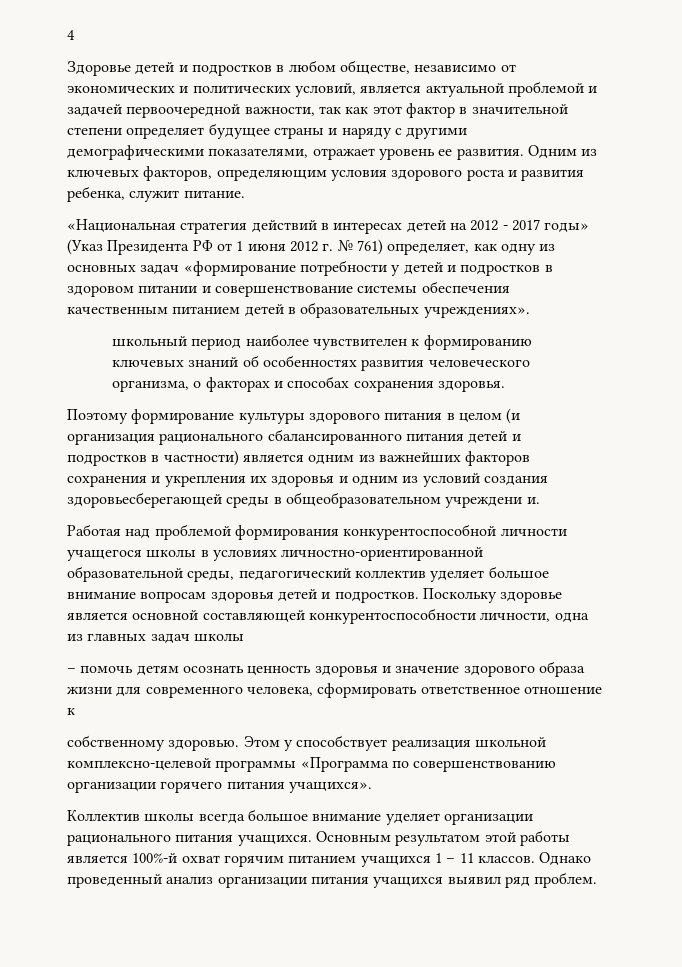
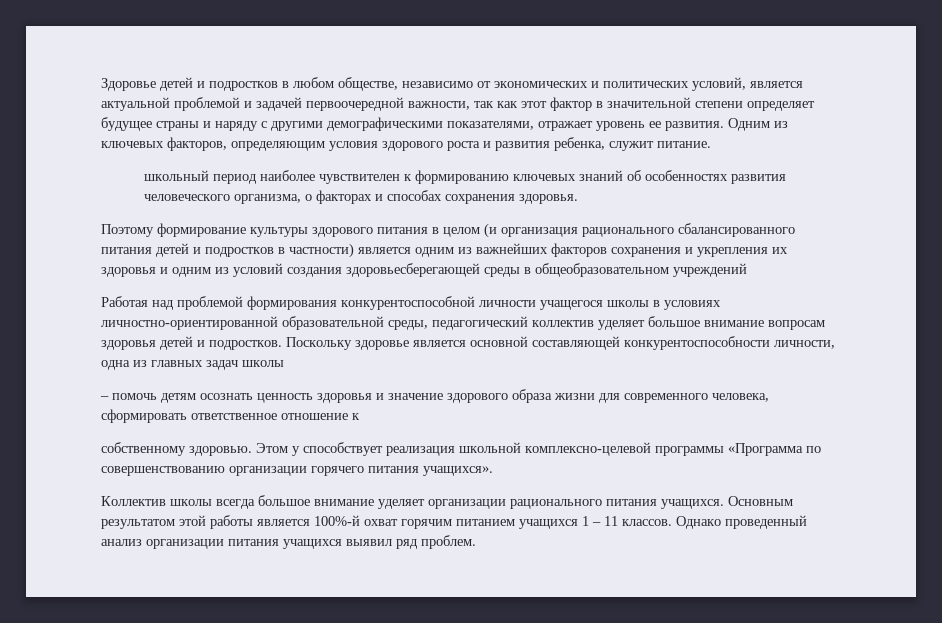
[67,30,75,40] 4 // -> (101, 84) none
[67,219,590,234] [67,239,556,255] [67,260,553,276] [67,281,510,297] [67,302,530,318] // «Национальная стратегия действий в интересах детей на 2012 - 2017 годы» (Указ Президента РФ от 1 июня 2012 г. № 761) определяет, как одну из основных задач «формирование потребности у детей и подростков в здоровом питании и совершенствование системы обеспечения качественным питанием детей в образовательных учреждениях». -> (711, 144) none
[445,496,540,508] учреждени и. -> [673,263,747,277] учреждений

